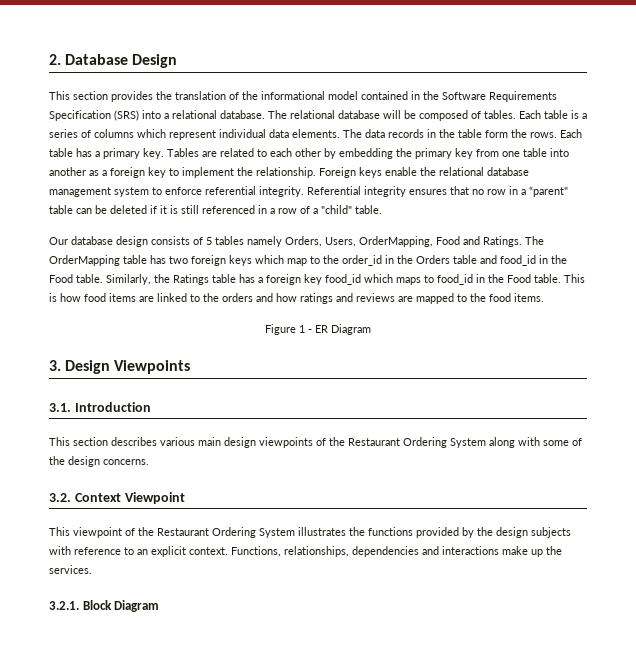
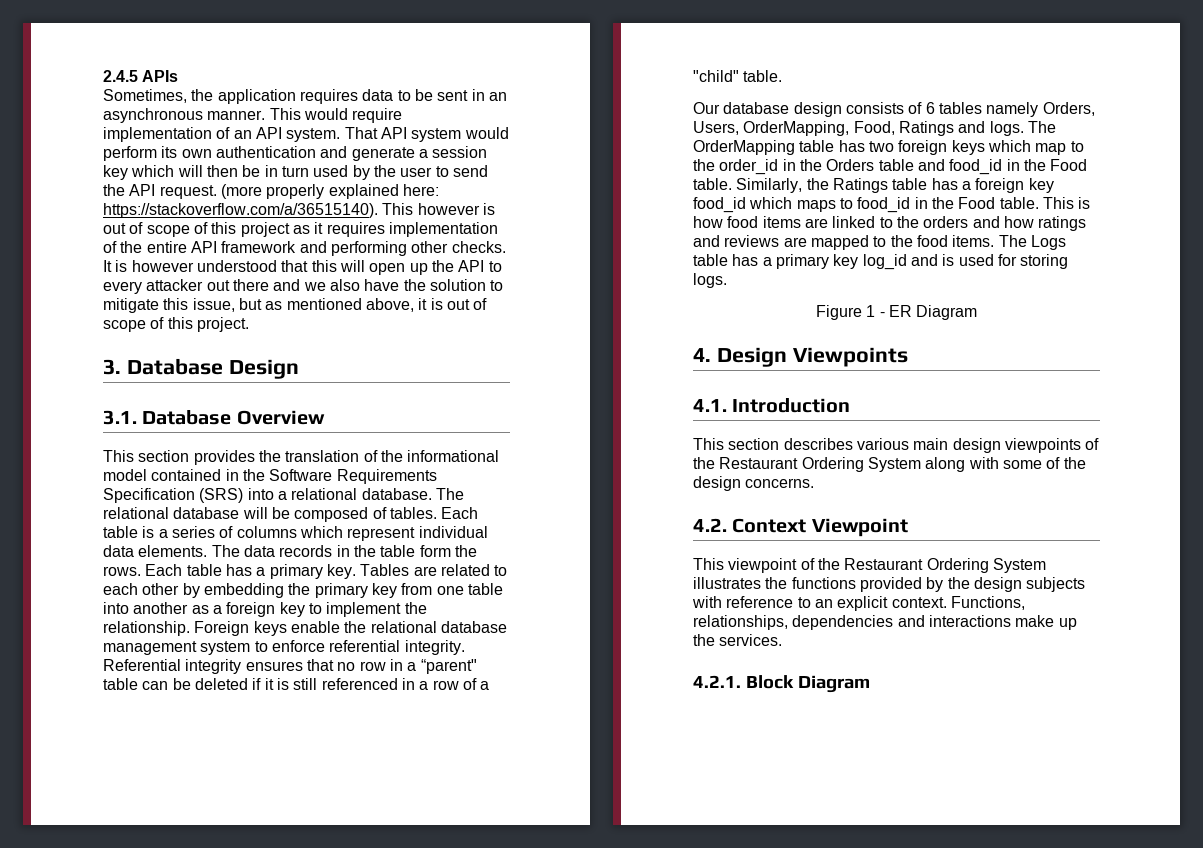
[49,54,61,65] 2. -> [103,70,179,82] [103,89,507,104] [103,108,403,123] [103,127,509,142] [103,146,488,161] [103,165,488,180] [103,184,439,199] [103,203,495,218] [103,222,498,237] [103,241,506,256] [103,260,502,275] [103,279,504,294] [103,298,488,313] [103,317,249,332] [103,359,121,375] 2.4.5 APIs // Sometimes, the application requires data to be sent in an asynchronous manner. This would require implementation of an API system. That API system would perform its own authentication and generate a session key which will then be in turn used by the user to send the API request. (more properly explained here: https://stackoverflow.com/a/36515140). This however is out of scope of this project as it requires implementation of the entire API framework and performing other checks. It is however understood that this will open up the API to every attacker out there and we also have the solution to mitigate this issue, but as mentioned above, it is out of scope of this project. // 3.
(178, 61) none -> [103,410,325,425] // 3.1. Database Overview
[206,237,212,245] 5 -> [925,102,935,114] 6
[436,236,522,247] Food and Ratings. -> [853,121,1024,136] Food, Ratings and logs.
(544, 297) none -> [998,235,1066,250] [693,254,1069,270] [693,273,727,288] The Logs table has a primary key log_id and is used for storing logs.
[49,360,61,371] 3. -> [693,348,711,362] 4.
[49,403,71,412] 3.1. -> [693,399,727,412] 4.1.
[49,493,71,502] 3.2. -> [693,518,727,532] 4.2.
[49,601,79,610] 3.2.1. -> [693,675,741,688] 4.2.1.

